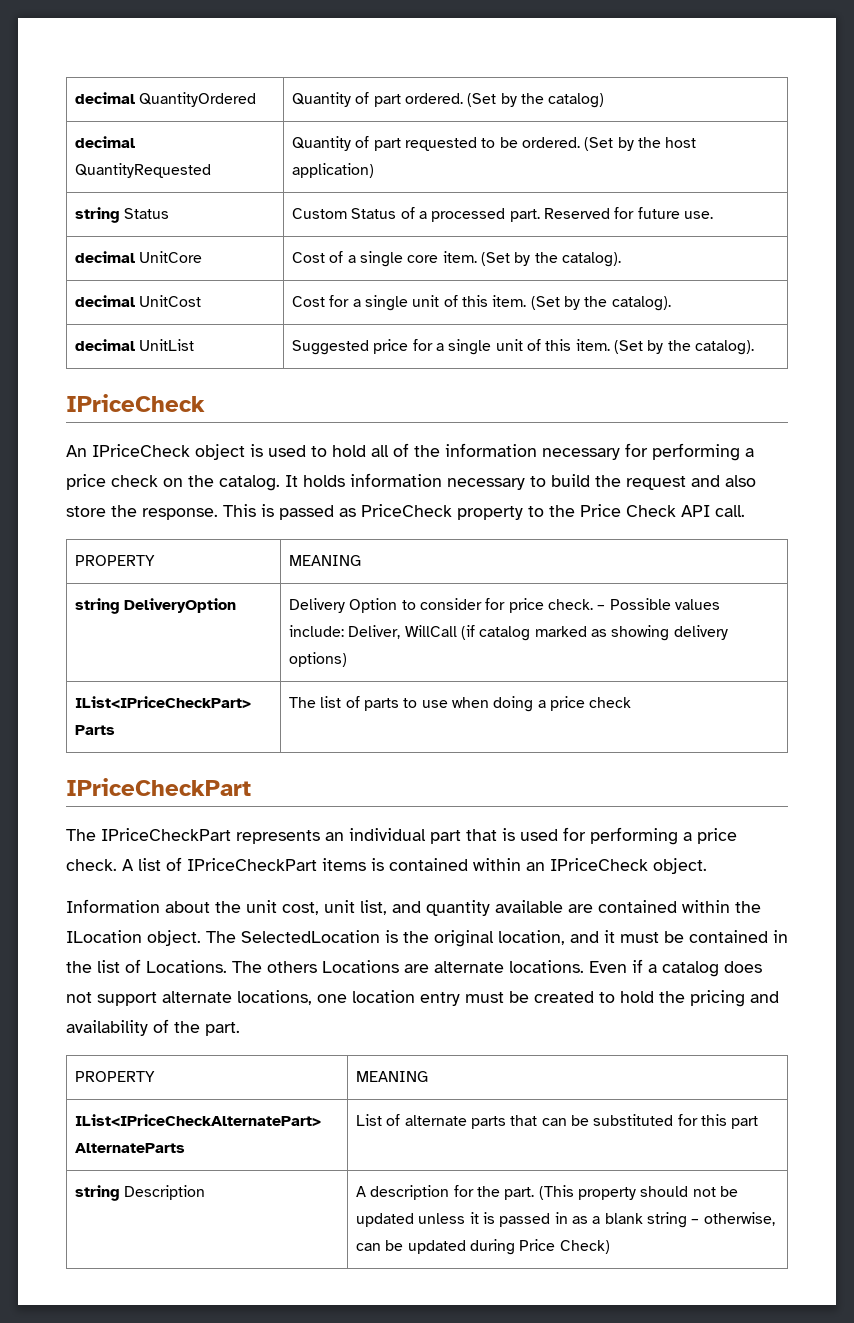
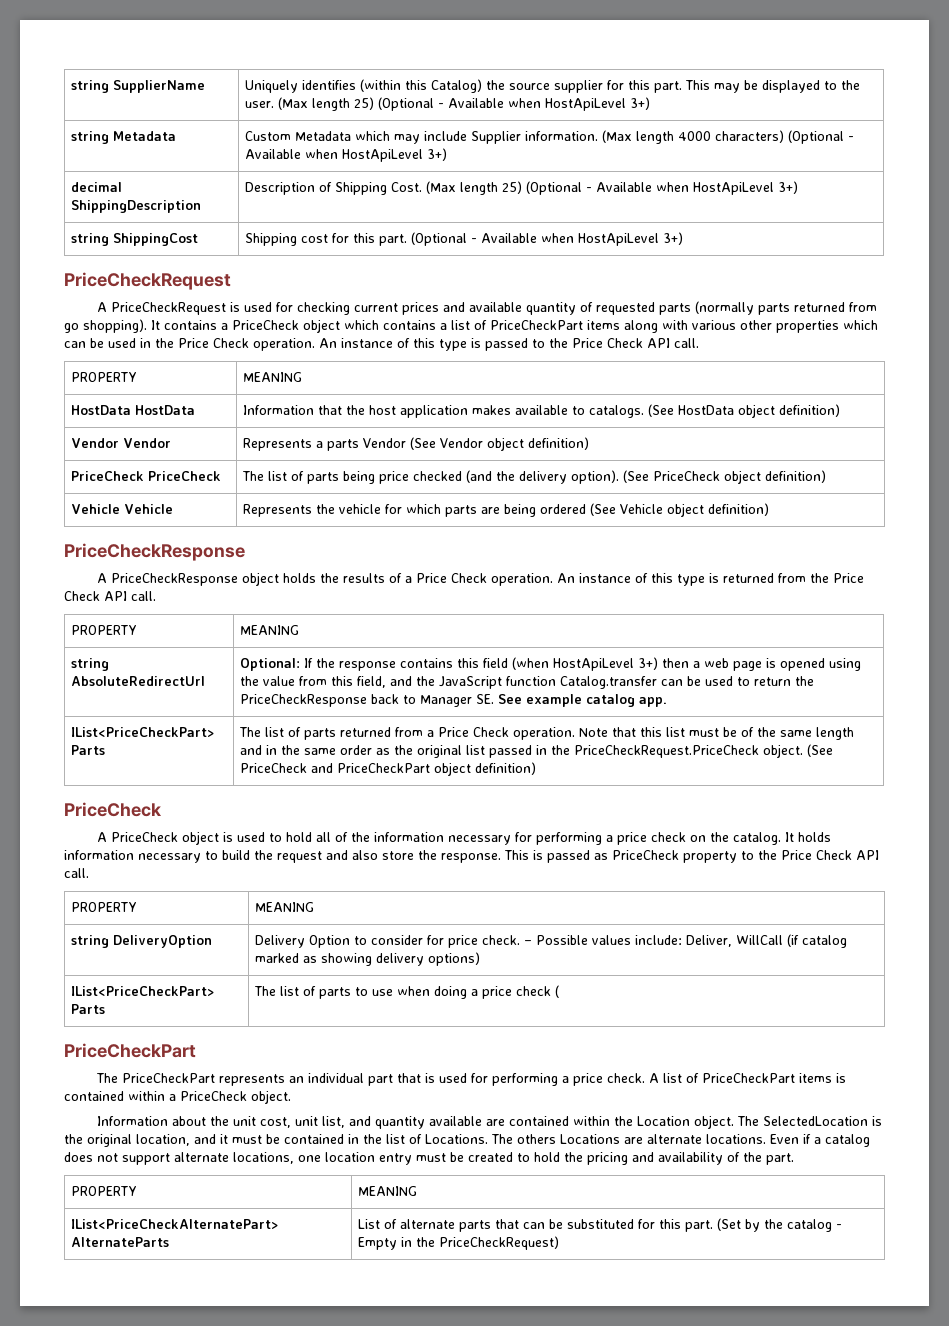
[75,92,257,107] [292,92,605,108] [75,136,136,148] [75,163,212,178] [292,136,697,151] [292,163,375,178] [75,207,170,223] [292,207,714,222] [75,251,203,263] [292,251,622,267] [75,295,202,307] [292,295,671,311] [75,339,195,351] [292,339,754,355] [66,394,205,412] [66,444,190,457] decimal QuantityOrdered | Quantity of part ordered. (Set by the catalog) // decimal QuantityRequested | Quantity of part requested to be ordered. (Set by the host application) // string Status | Custom Status of a processed part. Reserved for future use. // decimal UnitCore | Cost of a single core item. (Set by the catalog). // decimal UnitCost | Cost for a single unit of this item. (Set by the catalog). // decimal UnitList | Suggested price for a single unit of this item. (Set by the catalog). // IPriceCheck // An IPriceCheck -> [70,80,205,93] [244,79,860,93] [244,97,650,111] [70,131,176,144] [244,130,854,144] [244,148,447,162] [70,182,122,192] [70,200,201,213] [244,181,798,195] [70,233,198,246] [244,232,683,246] [64,272,231,290] [96,301,877,315] [64,319,878,333] [64,338,699,351] [70,372,137,382] [242,372,302,382] [70,405,195,415] [242,404,840,418] [70,438,171,448] [242,437,589,451] [70,471,221,481] [241,470,826,484] [70,504,173,514] [242,503,769,517] [64,543,245,561] [96,572,864,586] [64,591,156,601] [70,625,137,635] [239,625,299,635] [70,658,109,671] [70,676,205,686] [239,657,861,671] [239,676,814,689] [239,694,667,707] [70,727,214,737] [70,745,105,755] [238,727,854,740] [239,744,833,758] [239,762,536,776] [64,802,162,817] [96,832,178,842] string SupplierName | Uniquely identifies (within this Catalog) the source supplier for this part. This may be displayed to the user. (Max length 25) (Optional - Available when HostApiLevel 3+) // string Metadata | Custom Metadata which may include Supplier information. (Max length 4000 characters) (Optional - Available when HostApiLevel 3+) // decimal ShippingDescription | Description of Shipping Cost. (Max length 25) (Optional - Available when HostApiLevel 3+) // string ShippingCost | Shipping cost for this part. (Optional - Available when HostApiLevel 3+) // PriceCheckRequest // A PriceCheckRequest is used for checking current prices and available quantity of requested parts (normally parts returned from go shopping). It contains a PriceCheck object which contains a list of PriceCheckPart items along with various other properties which can be used in the Price Check operation. An instance of this type is passed to the Price Check API call. // PROPERTY | MEANING // HostData HostData | Information that the host application makes available to catalogs. (See HostData object definition) // Vendor Vendor | Represents a parts Vendor (See Vendor object definition) // PriceCheck PriceCheck | The list of parts being price checked (and the delivery option). (See PriceCheck object definition) // Vehicle Vehicle | Represents the vehicle for which parts are being ordered (See Vehicle object definition) // PriceCheckResponse // A PriceCheckResponse object holds the results of a Price Check operation. An instance of this type is returned from the Price Check API call. // PROPERTY | MEANING // string AbsoluteRedirectUrl | Optional: If the response contains this field (when HostApiLevel 3+) then a web page is opened using the value from this field, and the JavaScript function Catalog.transfer can be used to return the PriceCheckResponse back to Manager SE. See example catalog app. // IList<PriceCheckPart> Parts | The list of parts returned from a Price Check operation. Note that this list must be of the same length and in the same order as the original list passed in the PriceCheckRequest.PriceCheck object. (See PriceCheck and PriceCheckPart object definition) // PriceCheck // A PriceCheck
[75,696,252,709] IList<IPriceCheckPart> -> [70,986,214,996] IList<PriceCheckPart>
[66,778,251,796] [66,828,231,841] // IPriceCheckPart // The IPriceCheckPart -> [554,985,559,998] [64,1043,196,1058] [95,1073,215,1083] ( // PriceCheckPart // The PriceCheckPart
[187,858,317,871] IPriceCheckPart -> [701,1073,795,1083] PriceCheckPart
[526,858,648,871] an IPriceCheck -> [169,1091,247,1101] a PriceCheck
[66,930,142,943] ILocation -> [636,1116,690,1126] Location
[75,1114,322,1127] IList<IPriceCheckAlternatePart> -> [70,1219,278,1229] IList<PriceCheckAlternatePart>
[731,1116,759,1129] [75,1185,206,1201] [356,1185,739,1200] [356,1212,775,1228] [356,1239,610,1255] part // string Description | A description for the part. (This property should not be updated unless it is passed in as a blank string – otherwise, can be updated during Price Check) -> [684,1218,842,1232] [357,1236,559,1250] part. (Set by the catalog - Empty in the PriceCheckRequest)

